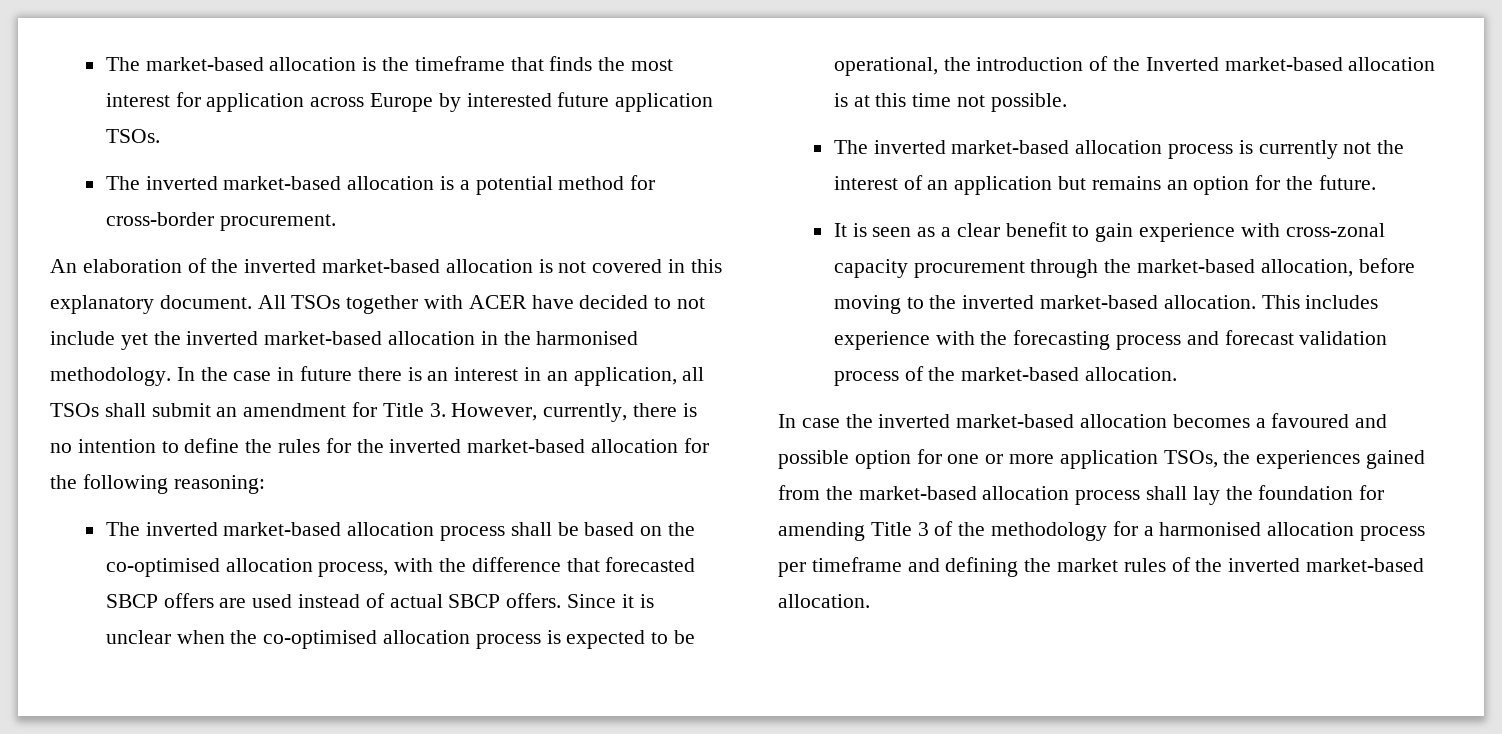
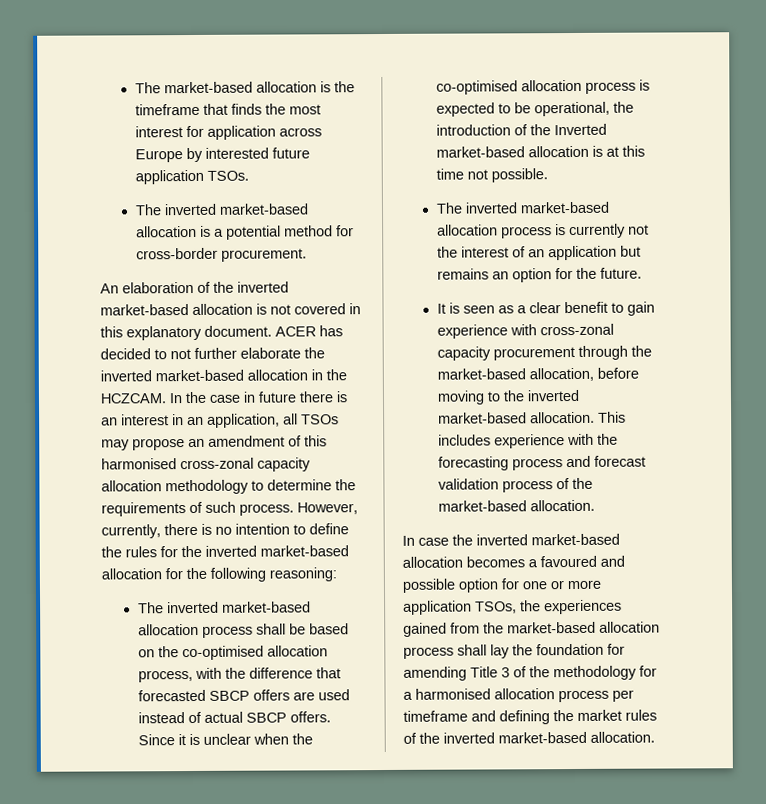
[257,295,574,314] All TSOs together with ACER have -> [275,325,343,337] ACER has
[50,331,148,350] include yet -> [194,347,301,359] further elaborate
[536,331,639,345] [50,367,171,386] harmonised methodology. -> [100,393,167,404] HCZCAM.
[104,402,446,417] shall submit an amendment for Title 3. -> [101,435,327,451] [101,457,311,472] [101,479,356,495] [101,501,294,517] may propose an amendment of this harmonised cross-zonal capacity allocation methodology to determine the requirements of such process.

